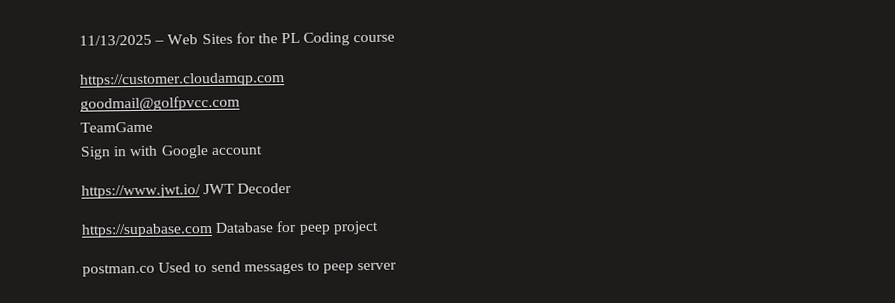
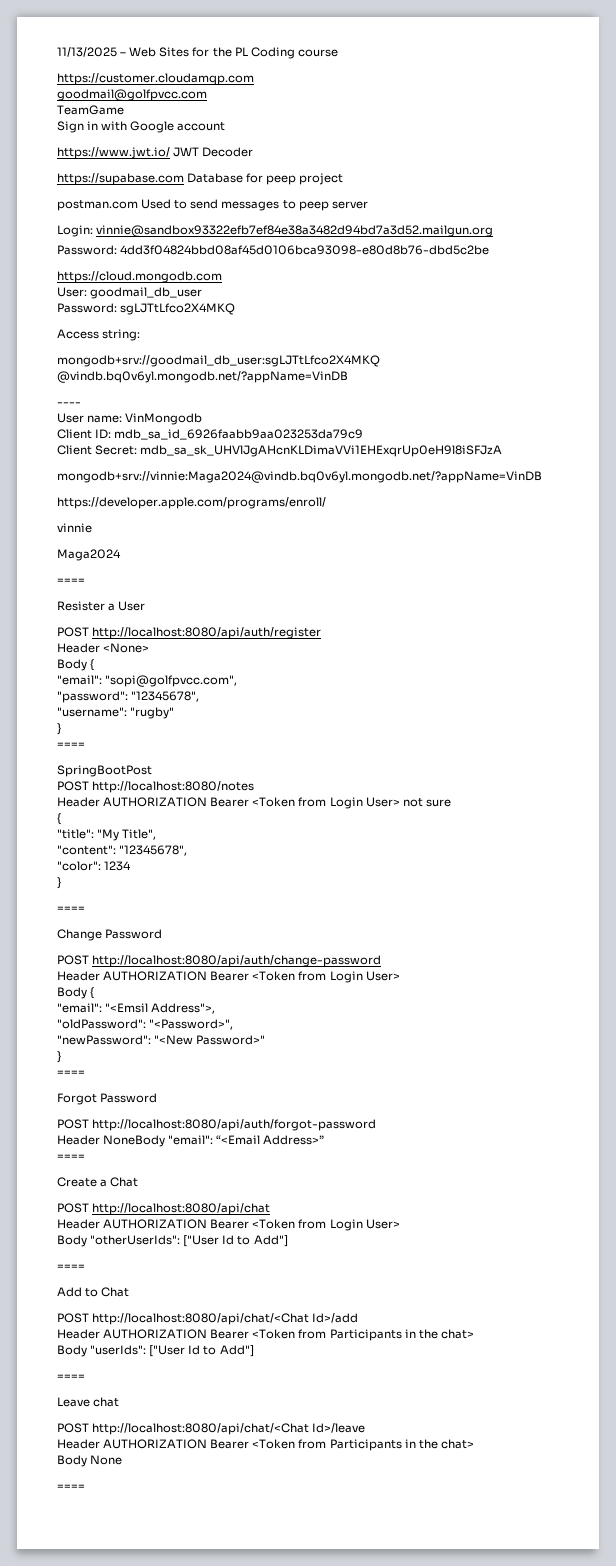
[82,263,155,277] postman.co -> [57,200,138,211] postman.com
(398, 266) none -> [57,225,494,237] [57,245,490,255] [57,271,222,283] [57,287,203,299] [57,303,236,315] [57,329,141,341] [57,355,380,367] [57,371,348,383] [57,402,81,406] [57,413,203,425] [57,429,364,440] [57,445,503,457] [57,471,542,483] [57,497,326,509] [57,523,92,533] [57,549,121,561] [57,578,85,584] [57,601,146,611] [57,627,322,639] [57,643,150,653] [57,659,95,671] [57,675,238,687] [57,691,200,703] [57,707,175,719] [57,723,61,735] [57,742,85,748] [57,765,152,777] [57,781,255,793] [57,797,451,809] [57,813,61,825] [57,829,157,841] [57,845,188,856] [57,861,132,871] [57,877,61,889] [57,906,85,912] [57,929,163,941] [57,955,382,967] [57,971,400,983] [57,987,95,999] [57,1003,216,1014] [57,1019,234,1030] [57,1035,266,1045] [57,1051,61,1063] [57,1070,85,1076] [57,1093,158,1105] [57,1119,377,1131] [57,1135,325,1147] [57,1154,85,1160] [57,1177,139,1187] [57,1203,271,1215] [57,1219,400,1231] [57,1235,288,1247] [57,1264,85,1270] [57,1287,130,1297] [57,1313,359,1325] [57,1329,474,1341] [57,1345,254,1357] [57,1374,85,1380] [57,1397,120,1407] [57,1423,366,1435] [57,1439,474,1451] [57,1455,123,1467] [57,1484,85,1490] // Login: vinnie@sandbox93322efb7ef84e38a3482d94bd7a3d52.mailgun.org // Password: 4dd3f04824bbd08af45d0106bca93098-e80d8b76-dbd5c2be // https://cloud.mongodb.com // User: goodmail_db_user // Password: sgLJTtLfco2X4MKQ // Access string: // mongodb+srv://goodmail_db_user:sgLJTtLfco2X4MKQ @vindb.bq0v6yl.mongodb.net/?appName=VinDB // ---- // User name: VinMongodb // Client ID: mdb_sa_id_6926faabb9aa023253da79c9 // Client Secret: mdb_sa_sk_UHVlJgAHcnKLDimaVVi1EHExqrUp0eH9l8iSFJzA // mongodb+srv://vinnie:Maga2024@vindb.bq0v6yl.mongodb.net/?appName=VinDB // https://developer.apple.com/programs/enroll/ // vinnie // Maga2024 // ==== // Resister a User // POST http://localhost:8080/api/auth/register // Header <None> // Body { // "email": "sopi@golfpvcc.com", // "password": "12345678", // "username": "rugby" // } // ==== // SpringBootPost // POST http://localhost:8080/notes // Header AUTHORIZATION Bearer <Token from Login User> not sure // { // "title": "My Title", // "content": "12345678", // "color": 1234 // } // ==== // Change Password // POST http://localhost:8080/api/auth/change-password // Header AUTHORIZATION Bearer <Token from Login User> // Body { // "email": "<Emsil Address">, // "oldPassword": "<Password>", // "newPassword": "<New Password>" // } // ==== // Forgot Password // POST http://localhost:8080/api/auth/forgot-password // Header NoneBody "email": “<Email Address>” // ==== // Create a Chat // POST http://localhost:8080/api/chat // Header AUTHORIZATION Bearer <Token from Login User> // Body "otherUserIds": ["User Id to Add"] // ==== // Add to Chat // POST http://localhost:8080/api/chat/<Chat Id>/add // Header AUTHORIZATION Bearer <Token from Participants in the chat> // Body "userIds": ["User Id to Add"] // ==== // Leave chat // POST http://localhost:8080/api/chat/<Chat Id>/leave // Header AUTHORIZATION Bearer <Token from Participants in the chat> // Body None // ====

